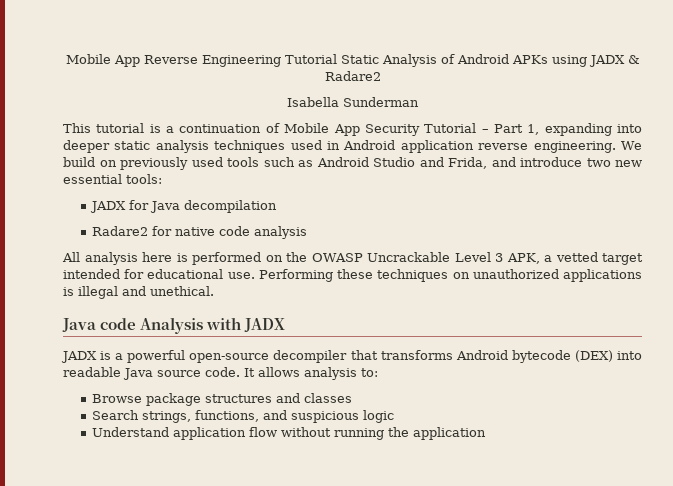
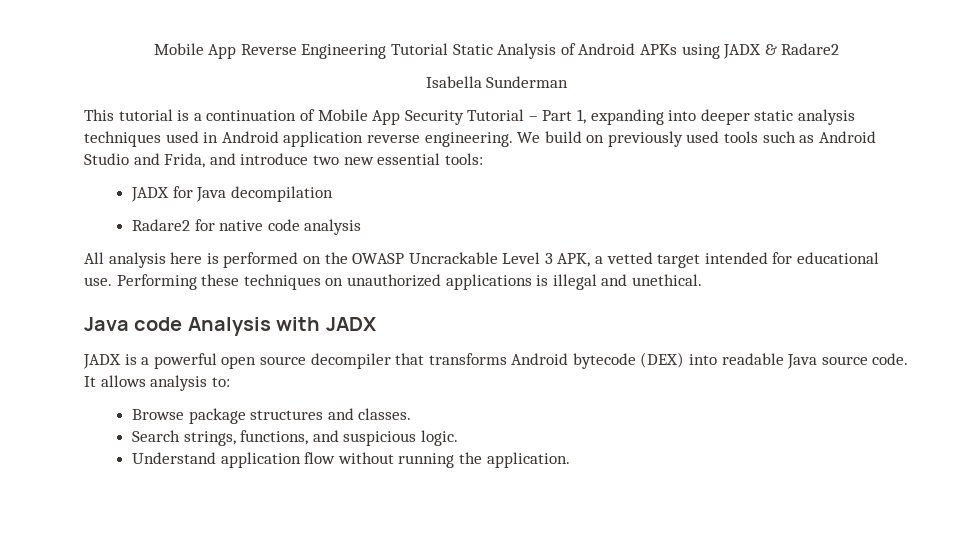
[189,353,270,363] open-source -> [221,356,306,369] open source
[304,393,353,403] classes -> [358,408,412,420] classes.
[363,410,395,423] logic -> [421,430,459,446] logic.
[413,427,487,440] application -> [486,452,570,468] application.

